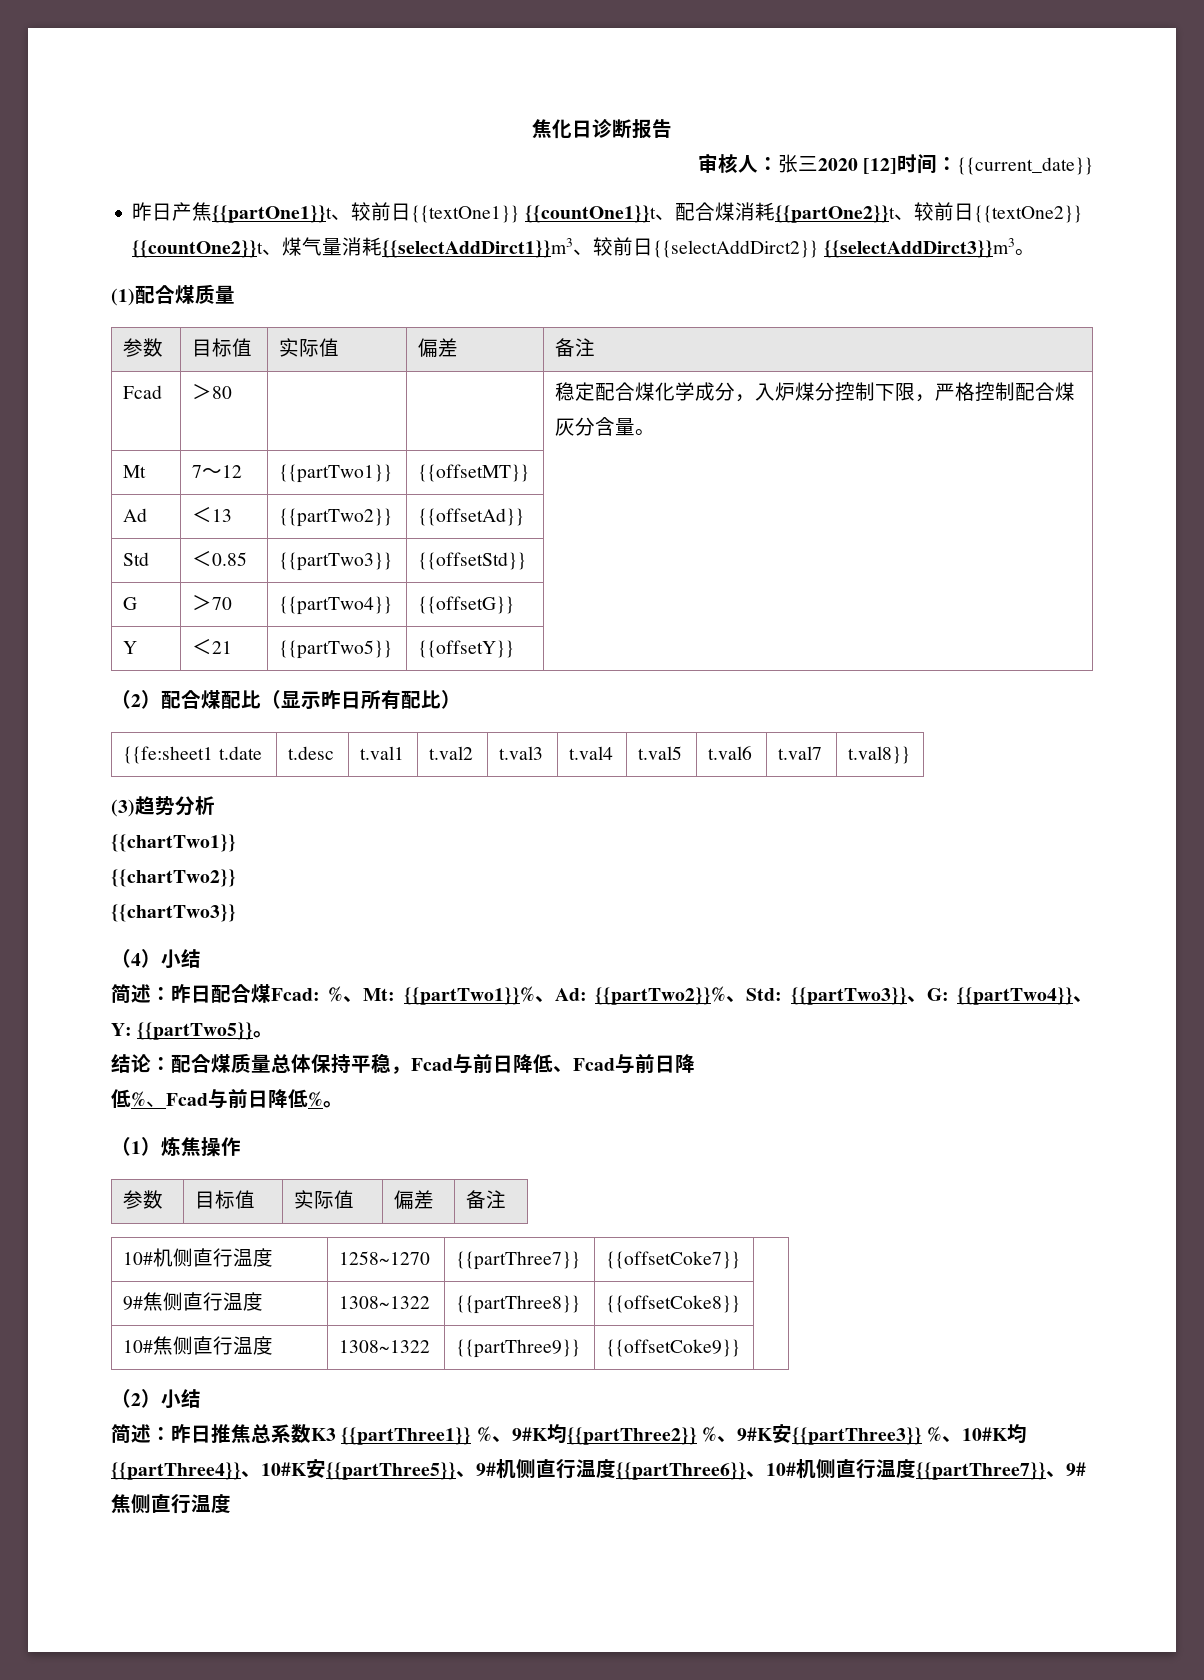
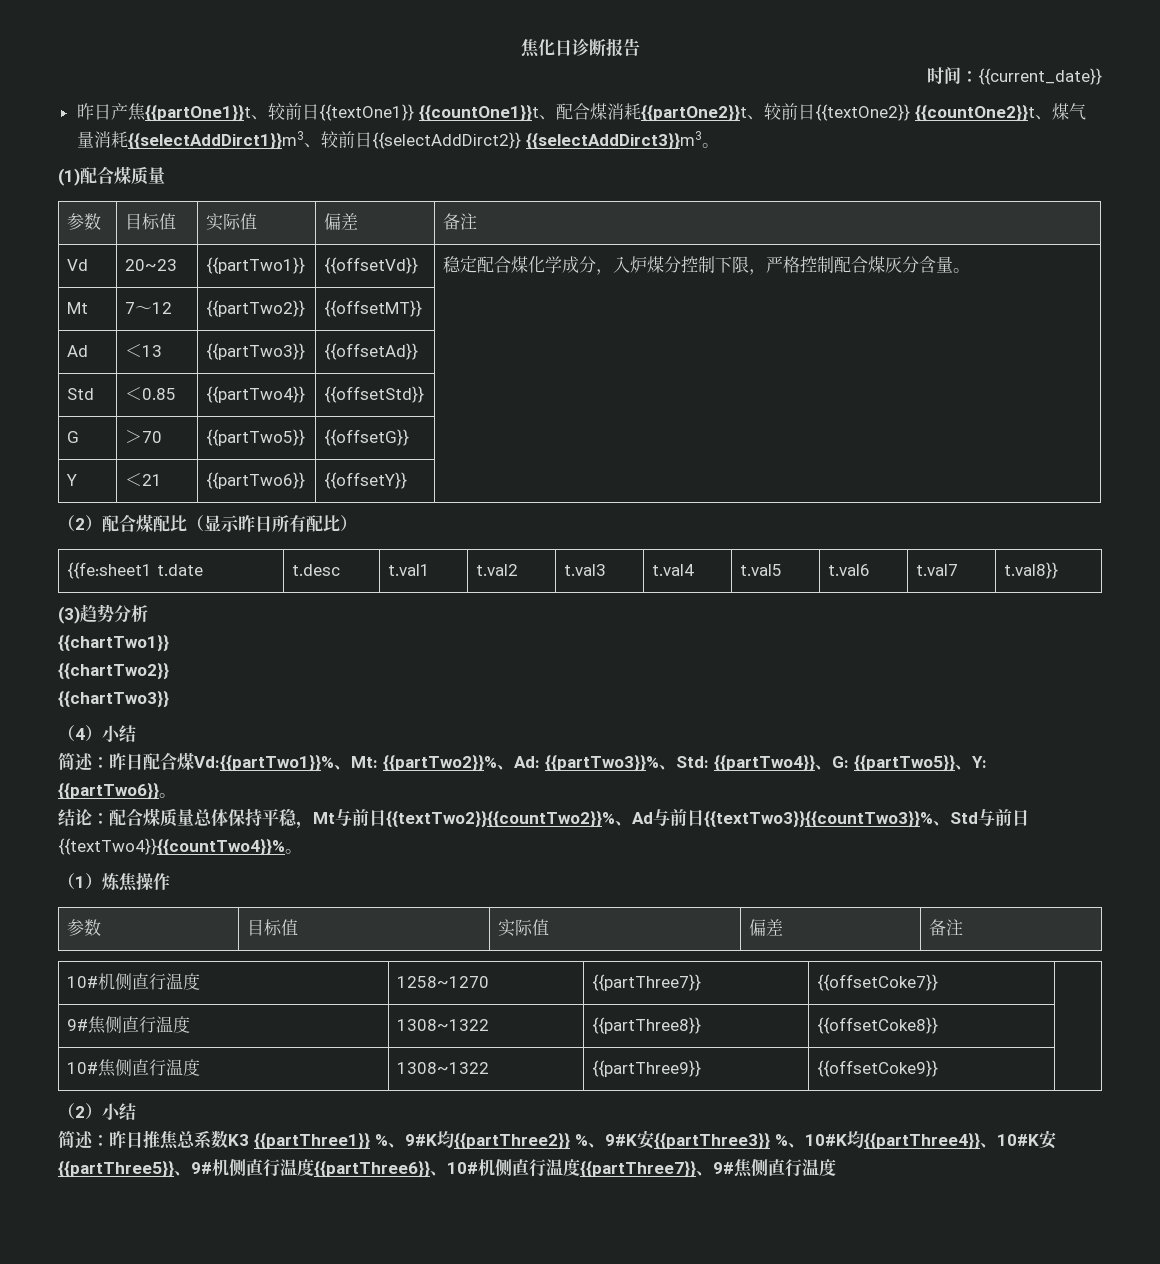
[697,153,897,174] 审核人：张三2020 [12] -> (640, 47) none
[123,385,163,399] [192,384,233,400] Fcad | ＞80 | | -> [66,259,88,271] [124,259,177,271] [205,257,305,274] [323,257,418,274] Vd | 20~23 | {{partTwo1}} | {{offsetVd}}
[279,464,393,483] {{partTwo1}} -> [205,300,305,317] {{partTwo2}}
[279,508,393,527] {{partTwo2}} -> [205,343,305,360] {{partTwo3}}
[279,552,393,571] {{partTwo3}} -> [205,386,305,403] {{partTwo4}}
[279,596,393,615] {{partTwo4}} -> [205,429,305,446] {{partTwo5}}
[279,640,393,659] {{partTwo5}} -> [205,472,305,489] {{partTwo6}}
[271,986,1093,1005] [111,1022,254,1040] Fcad: %、Mt: {{partTwo1}}%、Ad: {{partTwo2}}%、Std: {{partTwo3}}、G: {{partTwo4}}、Y: {{partTwo5}} -> [194,754,987,772] [58,782,159,800] Vd:{{partTwo1}}%、Mt: {{partTwo2}}%、Ad: {{partTwo3}}%、Std: {{partTwo4}}、G: {{partTwo5}}、Y: {{partTwo6}}
[411,1054,695,1074] [111,1089,323,1109] Fcad与前日降低、Fcad与前日降 // 低%、Fcad与前日降低% -> [313,809,1029,828] [58,838,285,856] Mt与前日{{textTwo2}}{{countTwo2}}%、Ad与前日{{textTwo3}}{{countTwo3}}%、Std与前日{{textTwo4}}{{countTwo4}}%

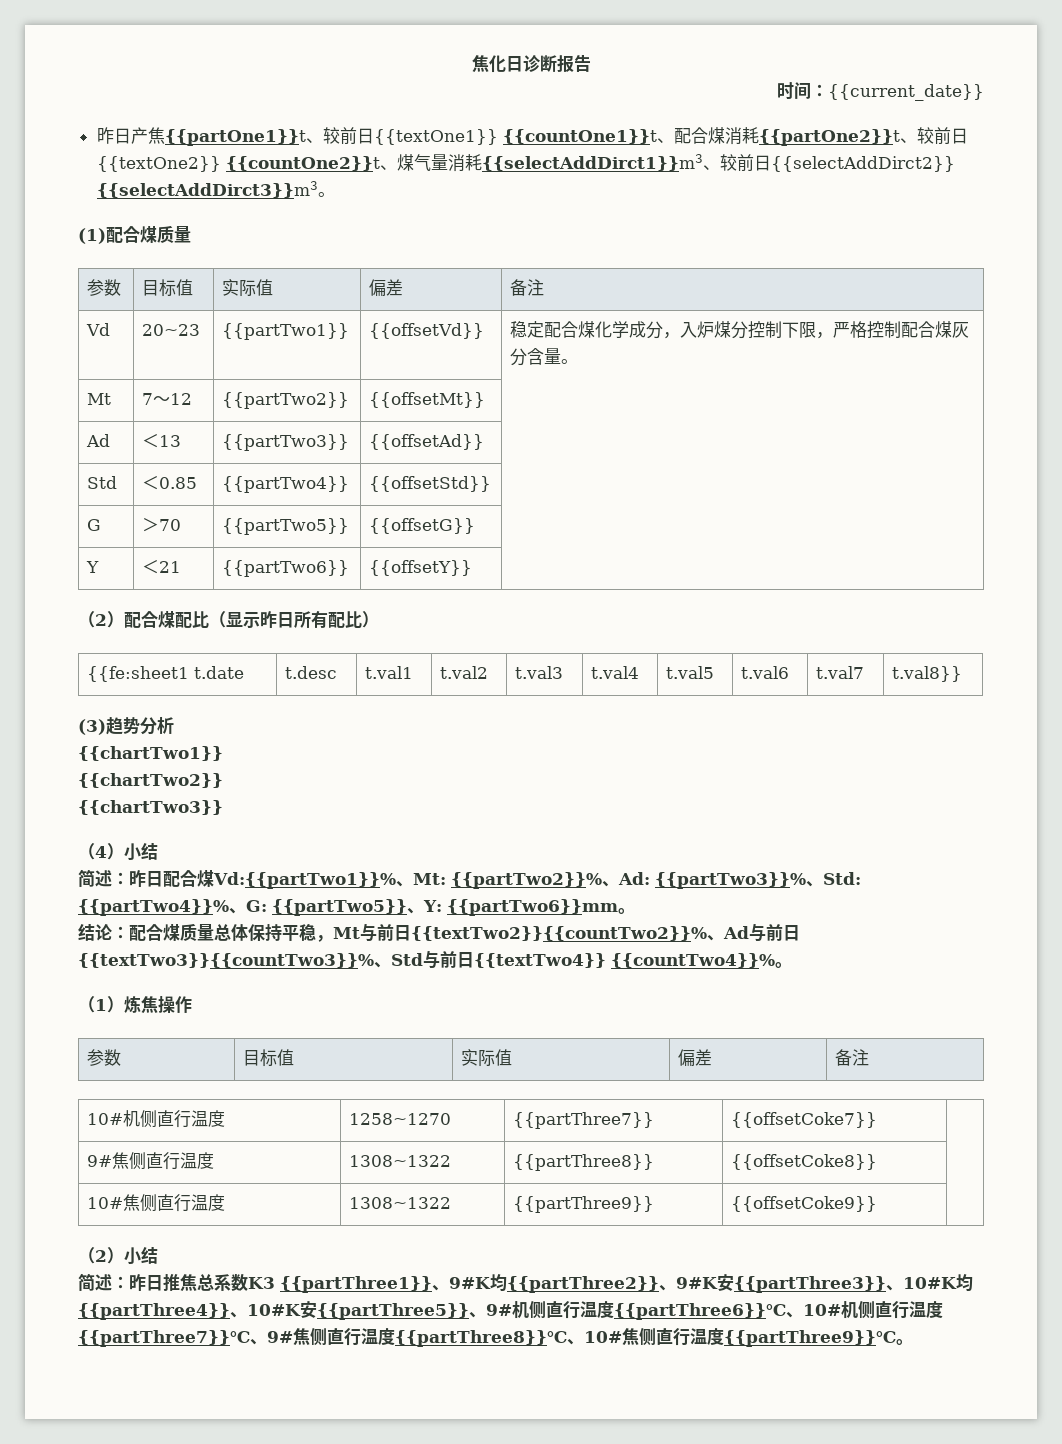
[323,300,422,317] {{offsetMT}} -> [369,392,486,408] {{offsetMt}}
[714,754,815,772] {{partTwo4}} -> [78,899,229,916] {{partTwo4}}%
[58,782,159,800] {{partTwo6}} -> [446,899,618,916] {{partTwo6}}mm
[58,838,285,856] {{textTwo4}}{{countTwo4}}% -> [473,953,775,968] {{textTwo4}} {{countTwo4}}%
[375,1134,388,1146] % -> (432, 1284) none
[575,1134,588,1146] % -> (659, 1284) none
[775,1134,788,1146] % -> (886, 1284) none
[314,1160,430,1178] {{partThree6}} -> [614,1303,786,1320] {{partThree6}}℃
[580,1160,696,1178] {{partThree7}} -> [78,1330,250,1347] {{partThree7}}℃
(836, 1167) none -> [395,1328,913,1347] {{partThree8}}℃、10#焦侧直行温度{{partThree9}}℃。

